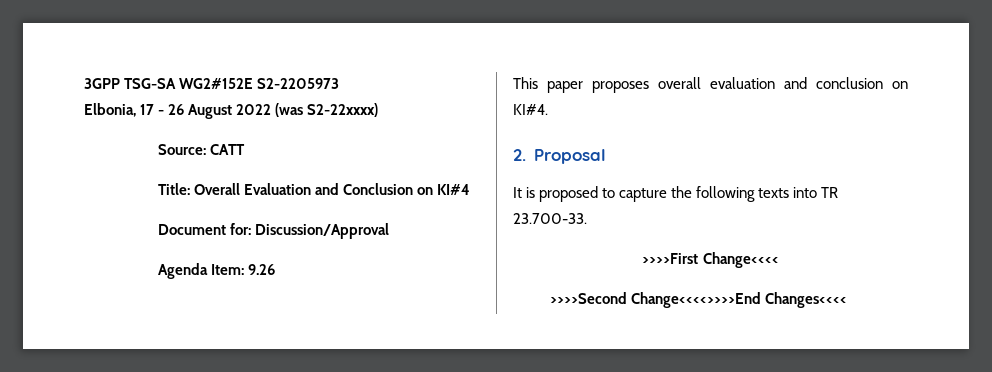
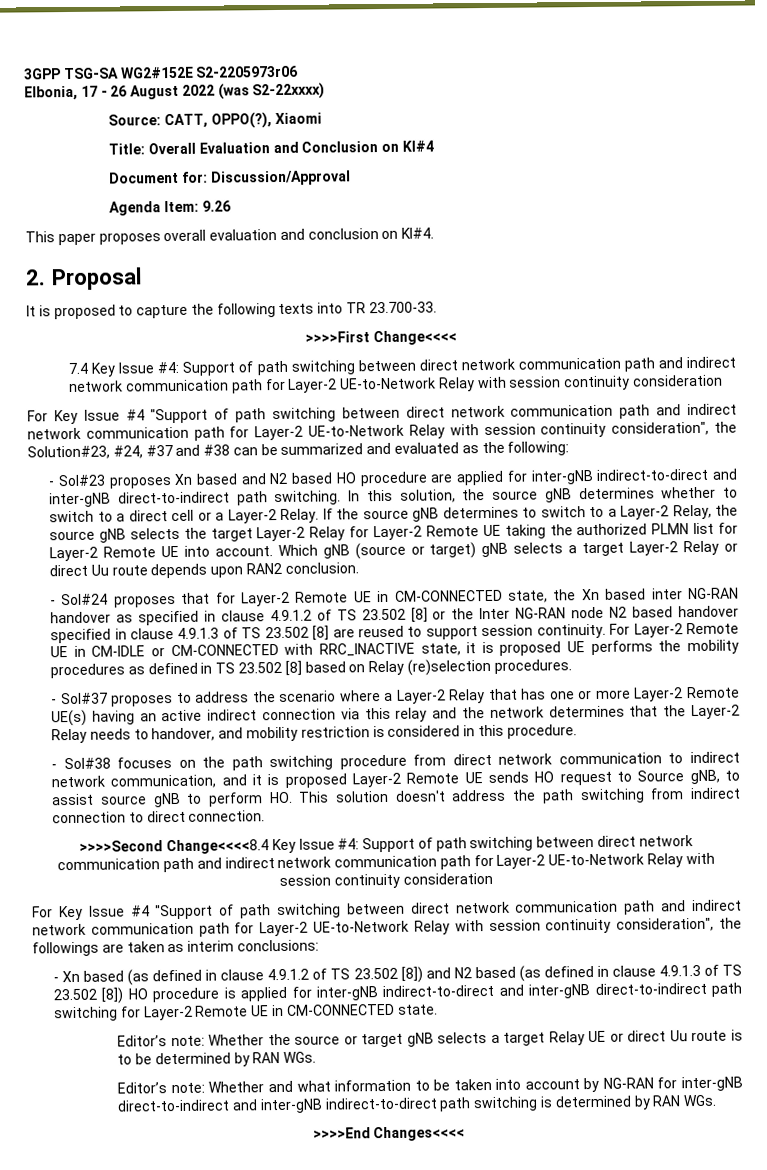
[257,78,340,89] S2-2205973 -> [196,65,299,78] S2-2205973r06
[209,144,245,155] CATT -> [164,112,322,129] CATT, OPPO(?), Xiaomi
[549,292,761,308] >>>>Second Change<<<<>>>>End -> [68,356,736,377] [69,374,723,394] [27,403,737,425] [27,421,738,441] [27,441,570,460] [48,468,738,489] [49,486,739,508] [49,504,738,524] [49,522,738,543] [49,540,738,562] [49,562,359,579] [50,587,739,608] [50,605,739,626] [50,622,739,644] [50,639,739,658] [50,658,572,679] [51,686,740,707] [51,704,740,727] [51,724,577,744] [51,751,740,771] [51,769,740,789] [51,787,741,808] [52,810,266,824] [79,835,693,855] [57,852,715,873] [279,872,493,889] [32,899,742,921] [32,917,743,937] [32,939,319,957] [53,964,742,986] [53,982,742,1004] [54,1003,438,1022] [117,1029,744,1048] [117,1051,317,1067] [117,1076,743,1094] [117,1094,718,1114] [312,1127,371,1139] 7.4 Key Issue #4: Support of path switching between direct network communication path and indirect network communication path for Layer-2 UE-to-Network Relay with session continuity consideration // For Key Issue #4 "Support of path switching between direct network communication path and indirect network communication path for Layer-2 UE-to-Network Relay with session continuity consideration", the Solution#23, #24, #37 and #38 can be summarized and evaluated as the following: // - Sol#23 proposes Xn based and N2 based HO procedure are applied for inter-gNB indirect-to-direct and inter-gNB direct-to-indirect path switching. In this solution, the source gNB determines whether to switch to a direct cell or a Layer-2 Relay. If the source gNB determines to switch to a Layer-2 Relay, the source gNB selects the target Layer-2 Relay for Layer-2 Remote UE taking the authorized PLMN list for Layer-2 Remote UE into account. Which gNB (source or target) gNB selects a target Layer-2 Relay or direct Uu route depends upon RAN2 conclusion. // - Sol#24 proposes that for Layer-2 Remote UE in CM-CONNECTED state, the Xn based inter NG-RAN handover as specified in clause 4.9.1.2 of TS 23.502 [8] or the Inter NG-RAN node N2 based handover specified in clause 4.9.1.3 of TS 23.502 [8] are reused to support session continuity. For Layer-2 Remote UE in CM-IDLE or CM-CONNECTED with RRC_INACTIVE state, it is proposed UE performs the mobility procedures as defined in TS 23.502 [8] based on Relay (re)selection procedures. // - Sol#37 proposes to address the scenario where a Layer-2 Relay that has one or more Layer-2 Remote UE(s) having an active indirect connection via this relay and the network determines that the Layer-2 Relay needs to handover, and mobility restriction is considered in this procedure. // - Sol#38 focuses on the path switching procedure from direct network communication to indirect network communication, and it is proposed Layer-2 Remote UE sends HO request to Source gNB, to assist source gNB to perform HO. This solution doesn't address the path switching from indirect connection to direct connection. // >>>>Second Change<<<<8.4 Key Issue #4: Support of path switching between direct network communication path and indirect network communication path for Layer-2 UE-to-Network Relay with session continuity consideration // For Key Issue #4 "Support of path switching between direct network communication path and indirect network communication path for Layer-2 UE-to-Network Relay with session continuity consideration", the followings are taken as interim conclusions: // - Xn based (as defined in clause 4.9.1.2 of TS 23.502 [8]) and N2 based (as defined in clause 4.9.1.3 of TS 23.502 [8]) HO procedure is applied for inter-gNB indirect-to-direct and inter-gNB direct-to-indirect path switching for Layer-2 Remote UE in CM-CONNECTED state. // Editor’s note: Whether the source or target gNB selects a target Relay UE or direct Uu route is to be determined by RAN WGs. // Editor’s note: Whether and what information to be taken into account by NG-RAN for inter-gNB direct-to-indirect and inter-gNB indirect-to-direct path switching is determined by RAN WGs. // >>>>End

